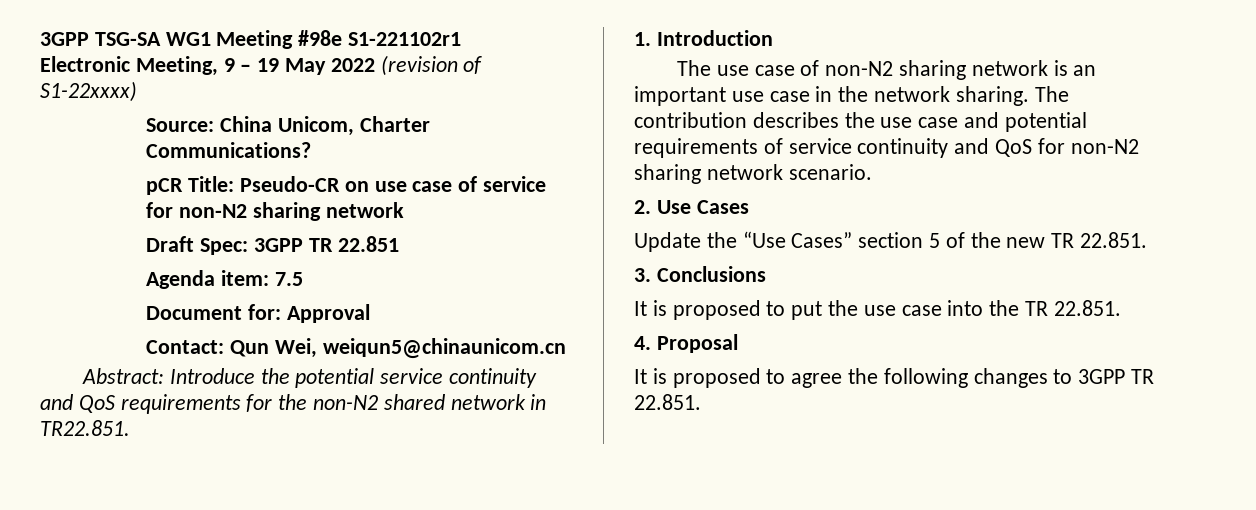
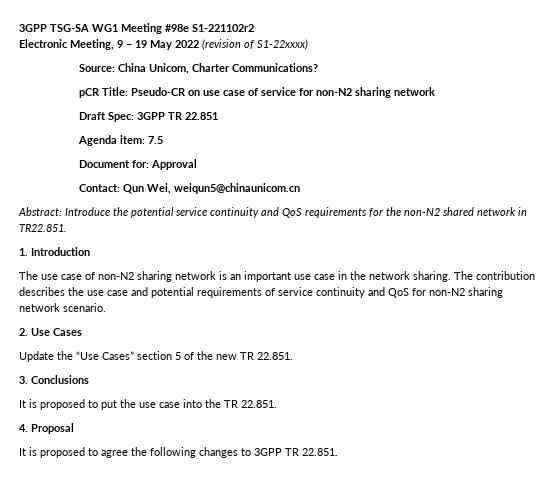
[348,32,462,46] S1-221102r1 -> [192,24,254,32] S1-221102r2

